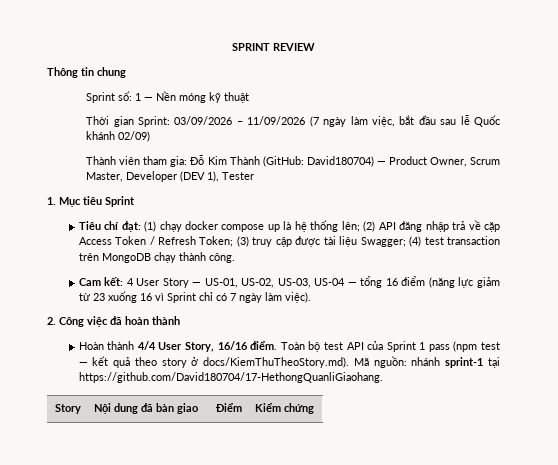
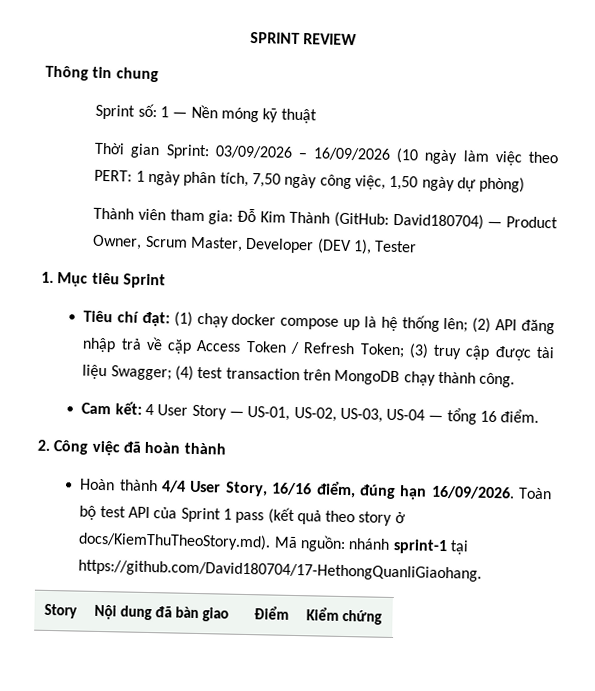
[247,115,500,127] [86,131,151,142] 11/09/2026 (7 ngày làm việc, bắt đầu sau lễ Quốc khánh 02/09) -> [313,147,558,166] [94,169,526,193] 16/09/2026 (10 ngày làm việc theo PERT: 1 ngày phân tích, 7,50 ngày công việc, 1,50 ngày dự phòng)
[401,276,500,288] [78,291,311,303] điểm (năng lực giảm từ 23 xuống 16 vì Sprint chỉ có 7 ngày làm việc). -> [500,409,540,423] điểm.
[250,341,278,350] điểm. -> [315,481,515,500] điểm, đúng hạn 16/09/2026.
[453,341,500,352] [78,356,109,366] (npm test — kết -> [267,507,295,524] (kết

